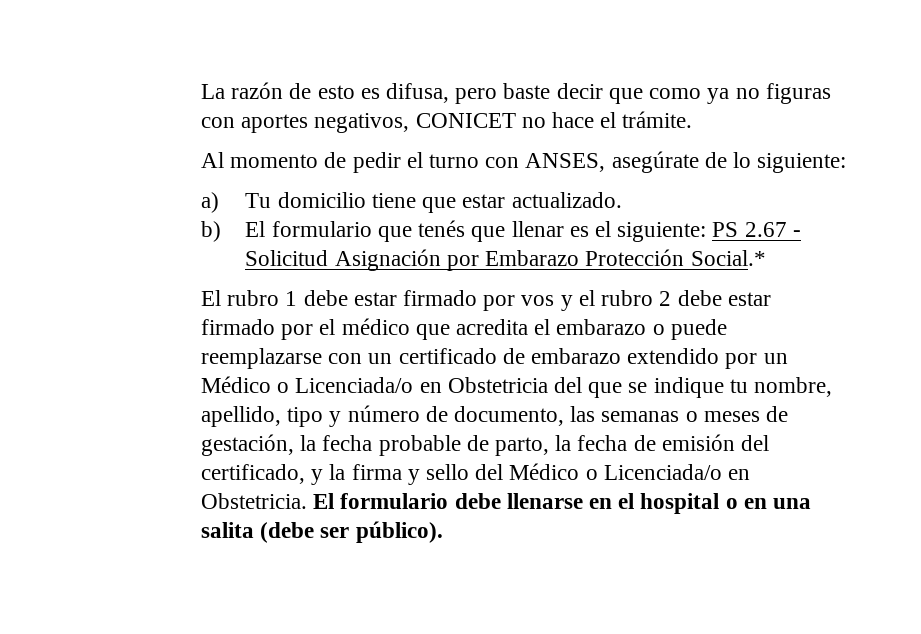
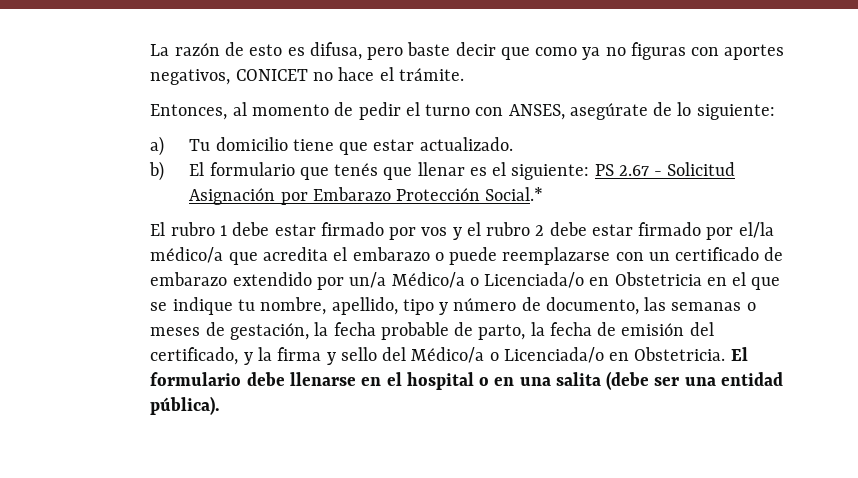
[200,152,224,168] Al -> [150,102,247,120] Entonces, al
[319,318,410,335] el médico -> [738,222,774,238] [150,247,224,263] el/la médico/a
[763,353,788,364] [200,376,271,393] un Médico -> [349,272,465,288] un/a Médico/a
[554,377,583,393] del -> [706,272,747,286] en el
[509,463,580,480] Médico -> [411,347,485,363] Médico/a
[355,521,443,543] público). -> [684,372,783,386] [150,396,221,415] una entidad pública).

